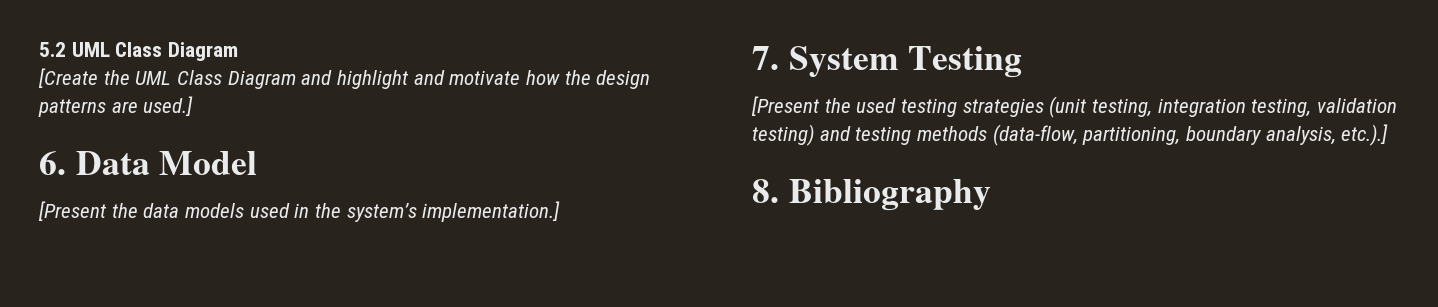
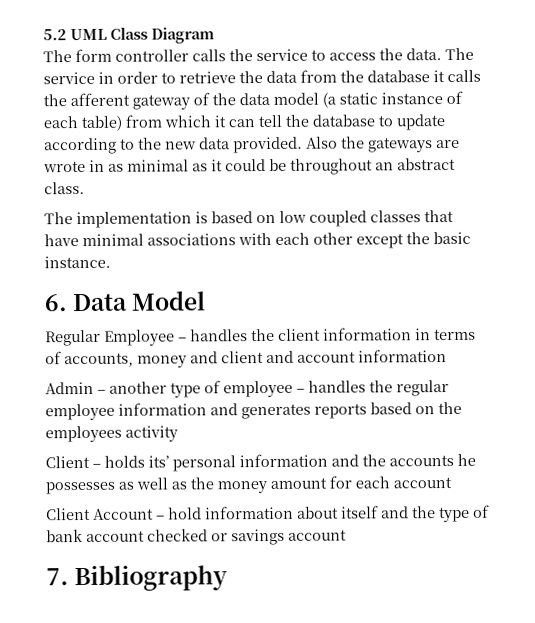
[38,68,651,89] [38,96,194,117] [39,151,258,175] [38,201,561,222] [752,46,1023,78] [751,96,1398,118] [752,124,1389,146] [752,179,779,203] [Create the UML Class Diagram and highlight and motivate how the design patterns are used.] // 6. Data Model // [Present the data models used in the system’s implementation.] // 7. System Testing // [Present the used testing strategies (unit testing, integration testing, validation testing) and testing methods (data-flow, partitioning, boundary analysis, etc.).] // 8. -> [43,47,474,63] [43,69,481,85] [43,90,463,110] [43,114,446,132] [44,136,460,155] [43,157,456,175] [44,181,85,195] [44,209,454,229] [44,231,471,249] [44,255,111,269] [44,290,206,312] [45,327,476,347] [45,349,447,368] [45,380,449,398] [45,401,462,421] [45,425,178,443] [45,453,476,472] [45,475,452,495] [46,504,490,523] [46,528,347,546] [46,568,69,586] The form controller calls the service to access the data. The service in order to retrieve the data from the database it calls the afferent gateway of the data model (a static instance of each table) from which it can tell the database to update according to the new data provided. Also the gateways are wrote in as minimal as it could be throughout an abstract class. // The implementation is based on low coupled classes that have minimal associations with each other except the basic instance. // 6. Data Model // Regular Employee – handles the client information in terms of accounts, money and client and account information // Admin – another type of employee – handles the regular employee information and generates reports based on the employees activity // Client – holds its’ personal information and the accounts he possesses as well as the money amount for each account // Client Account – hold information about itself and the type of bank account checked or savings account // 7.

